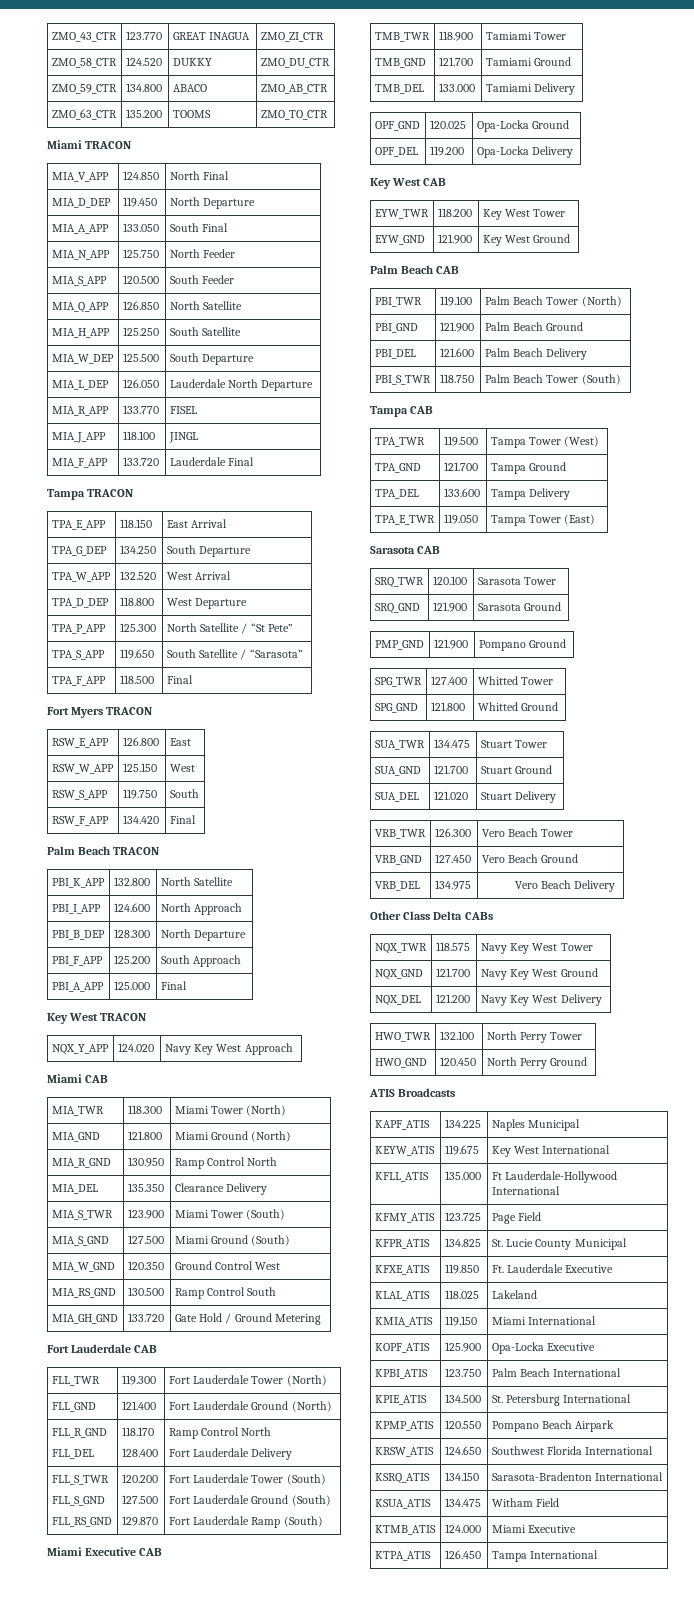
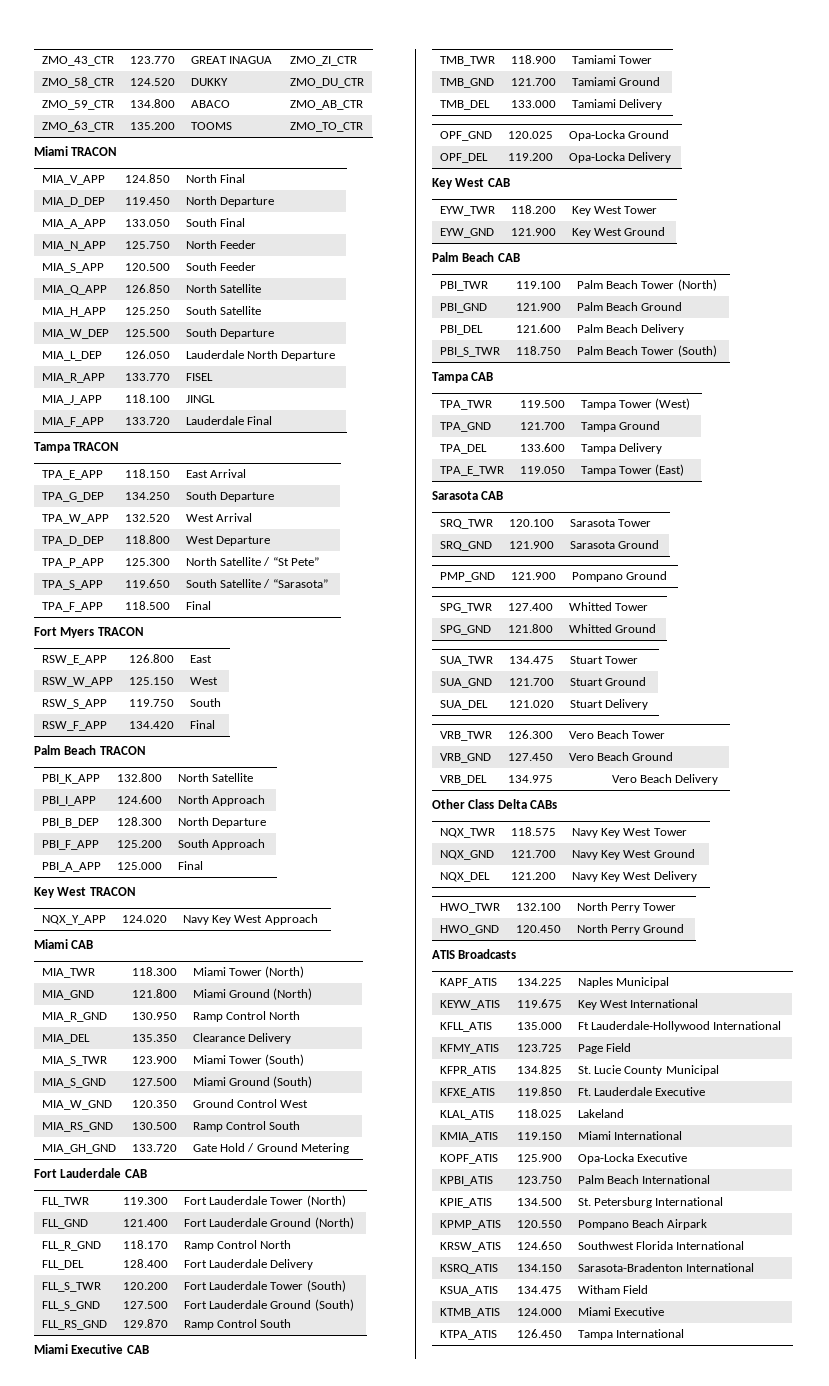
[168,1516,323,1528] Fort Lauderdale Ramp (South) -> [183,1319,292,1330] Ramp Control South

